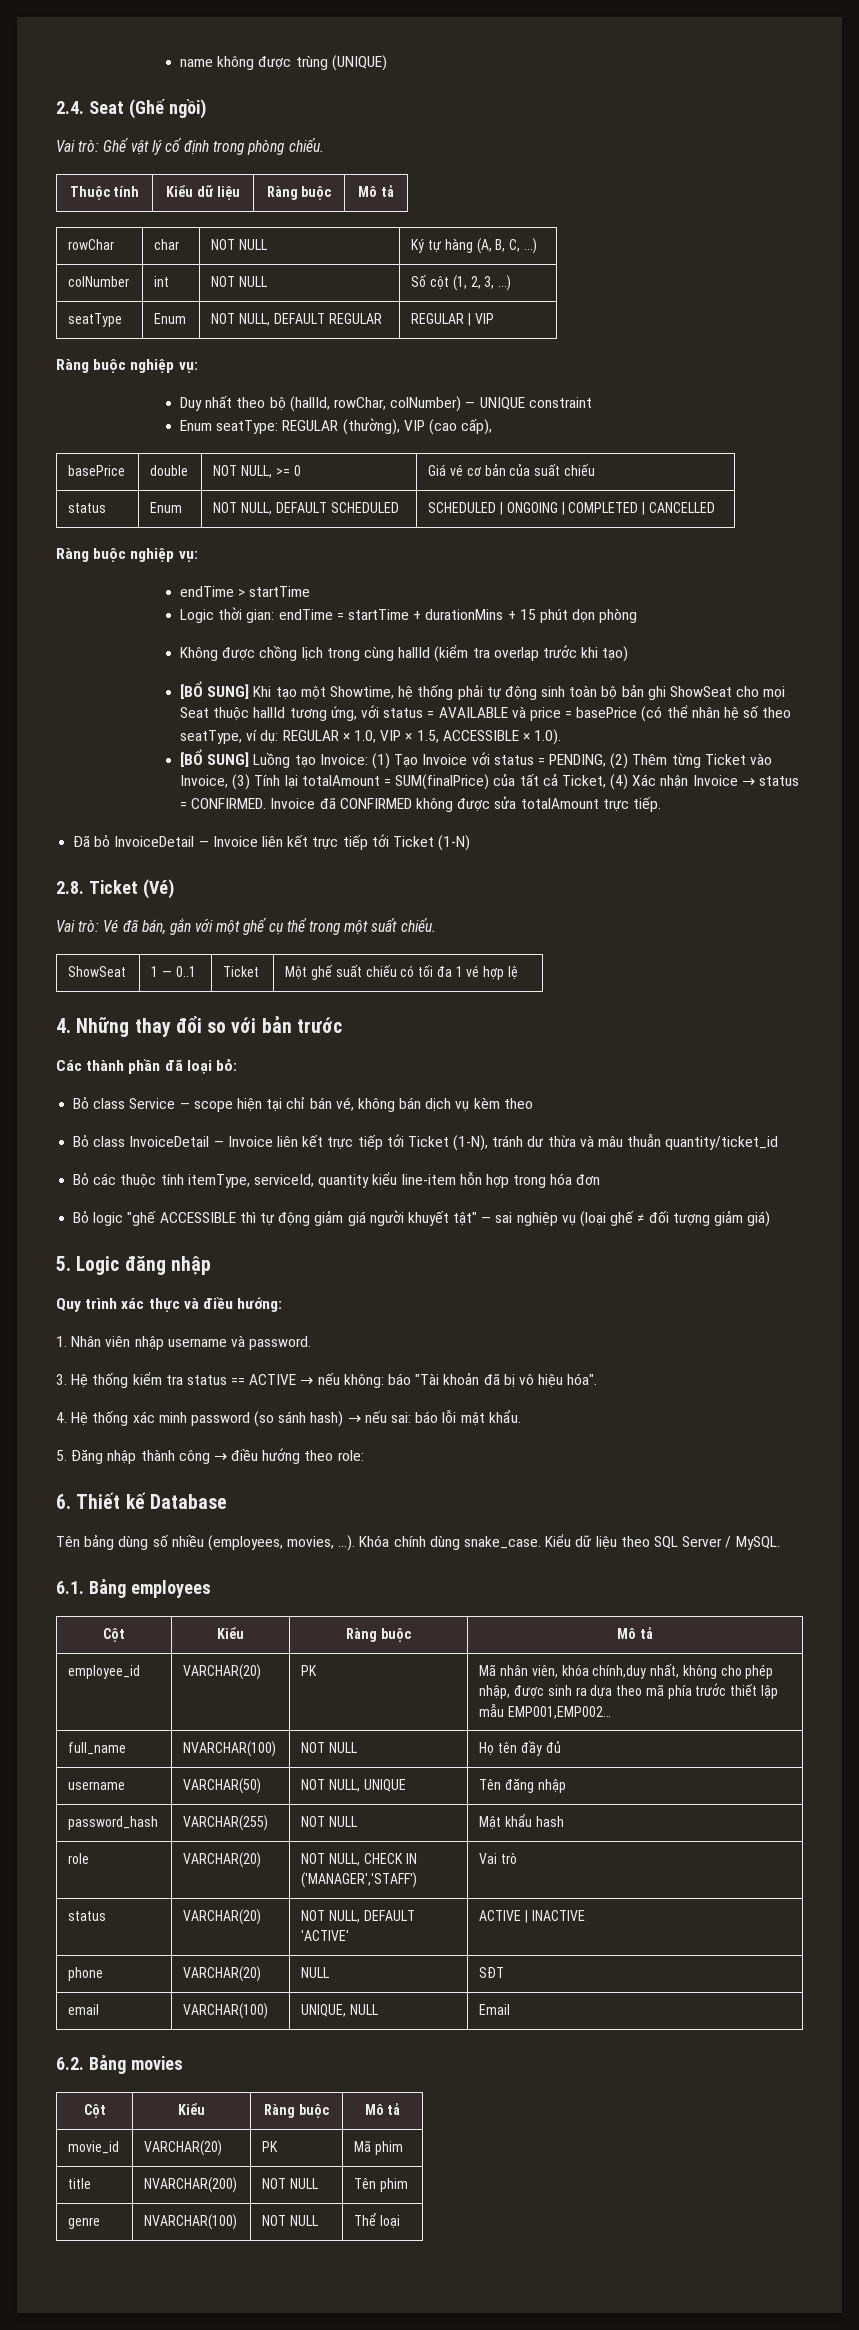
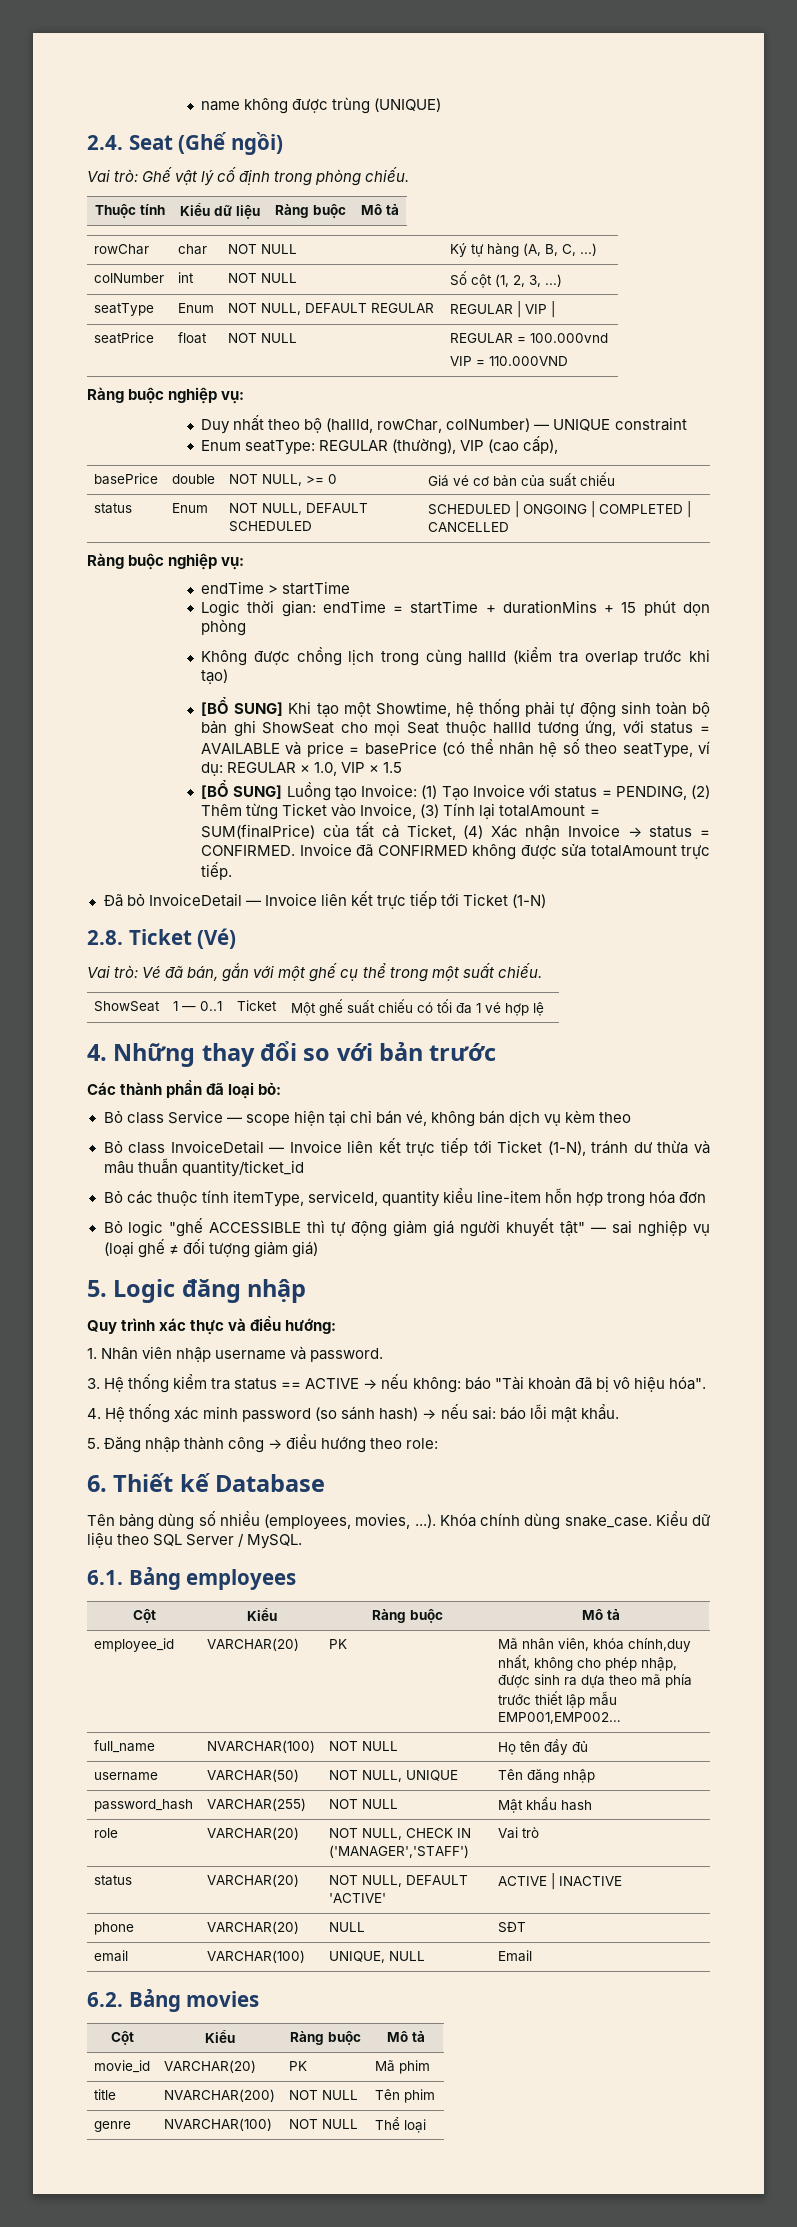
(494, 318) none -> [550,301,555,318] [93,332,154,344] [177,332,207,344] [227,333,297,343] [449,333,608,343] [449,356,568,366] | // seatPrice | float | NOT NULL | REGULAR = 100.000vnd // VIP = 110.000VND
[416,729,562,745] 1.5, ACCESSIBLE × 1.0). -> [383,762,403,773] 1.5

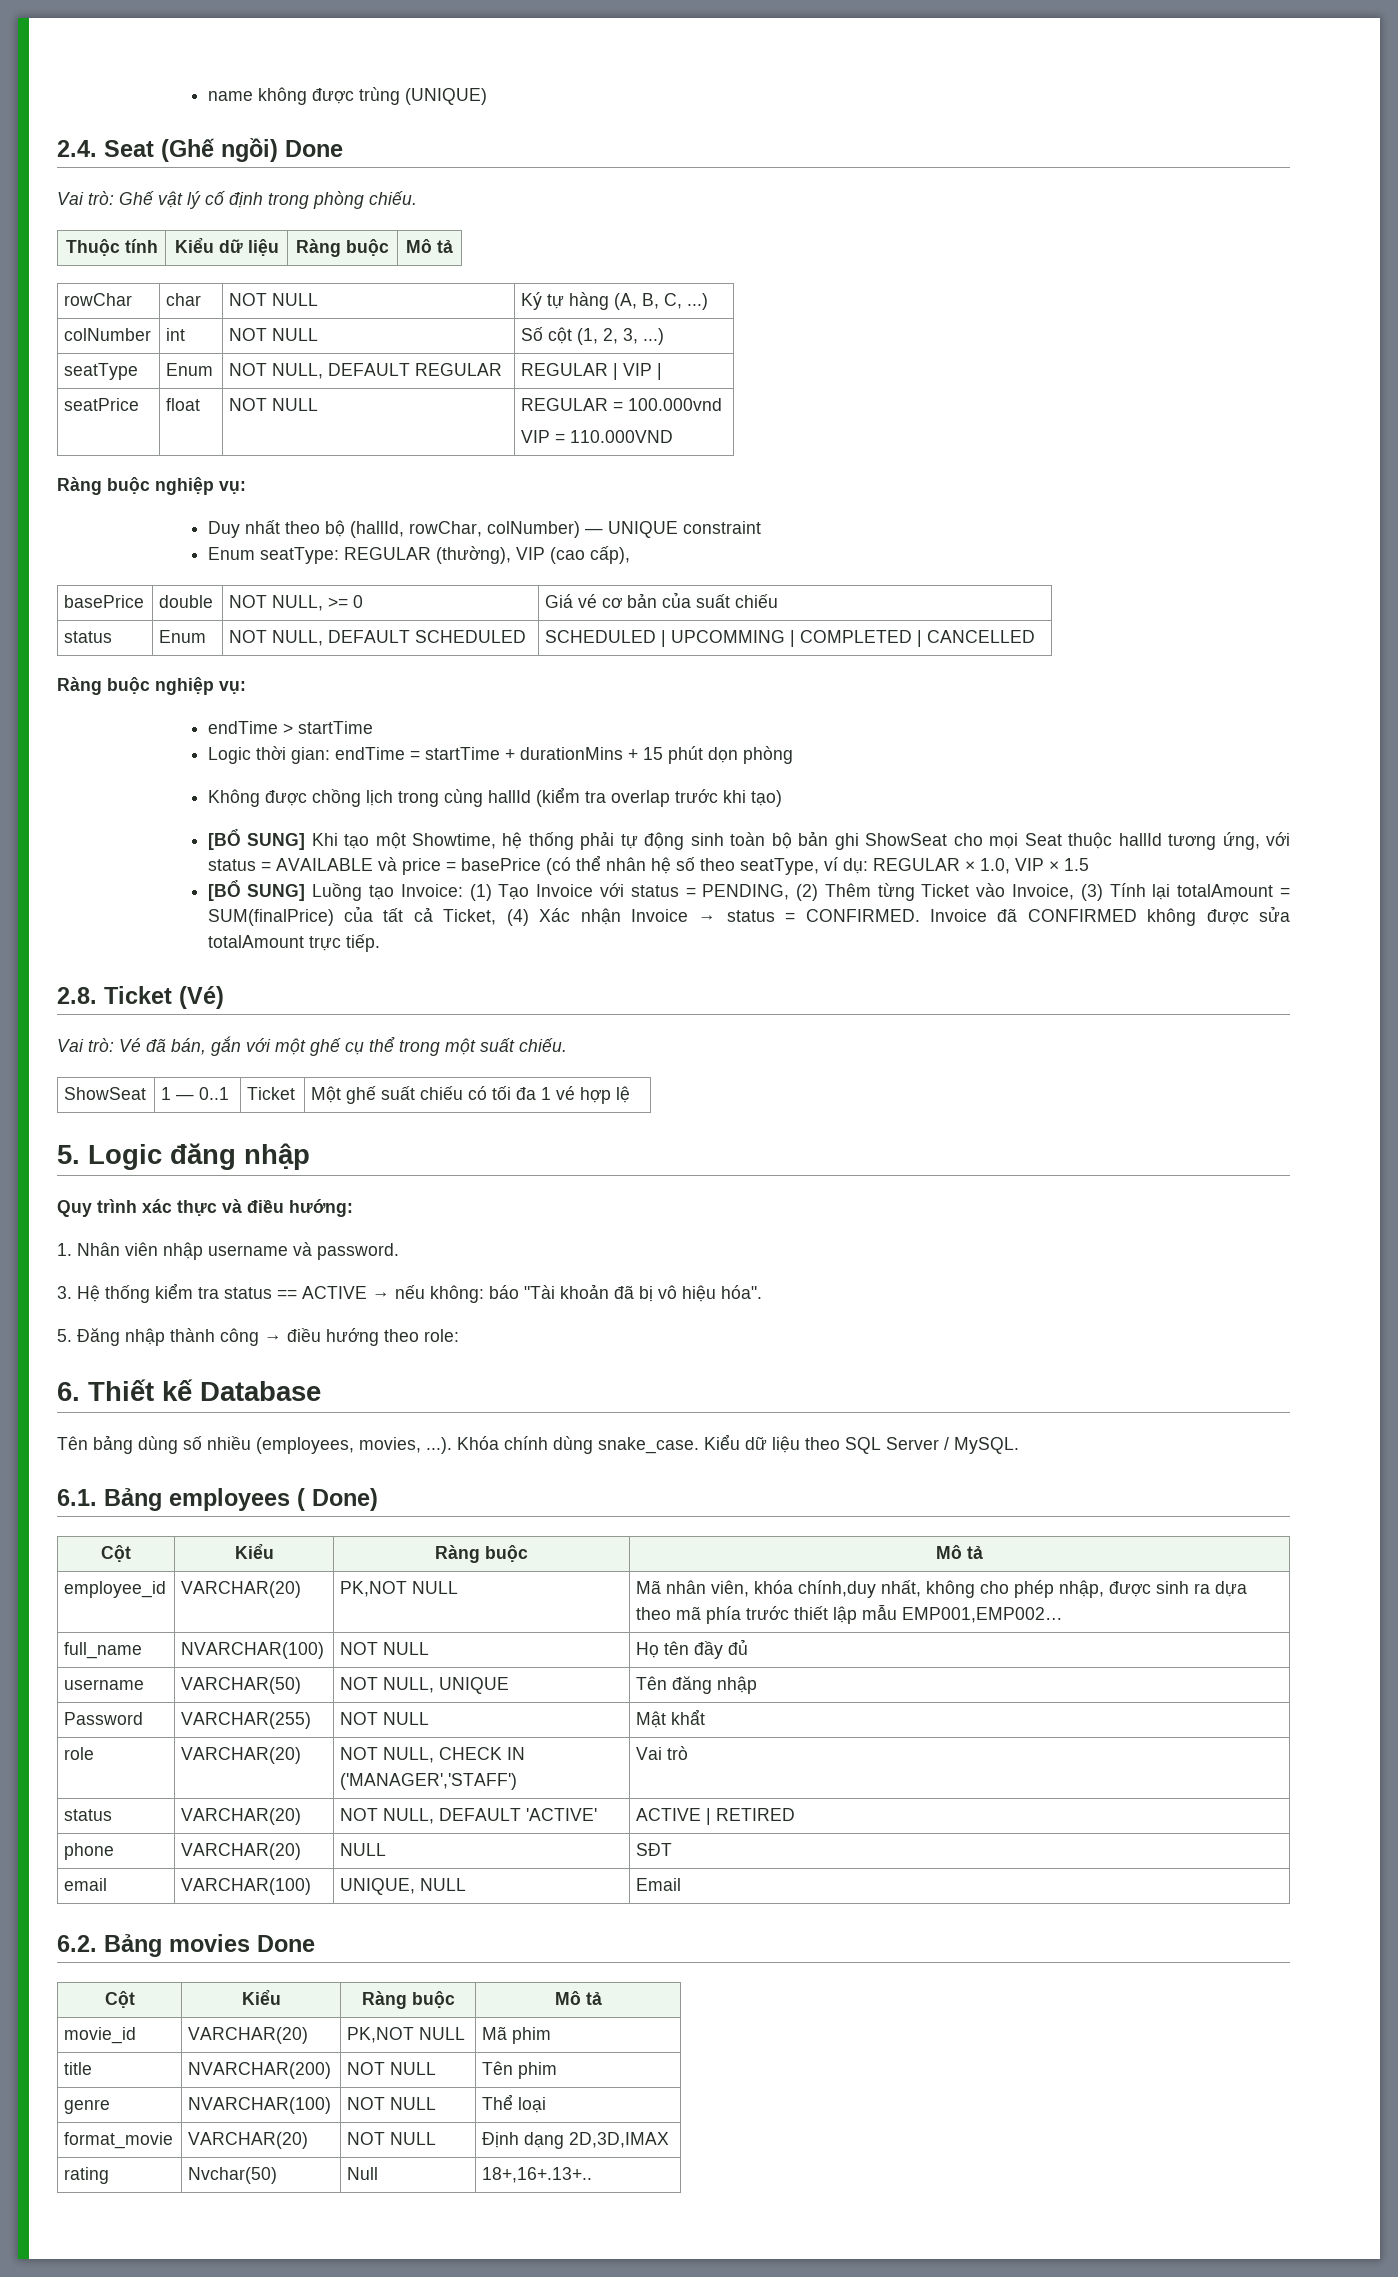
(283, 143) none -> [285,140,343,157] Done
[522,504,587,514] ONGOING -> [671,630,786,643] UPCOMMING
[103,891,547,909] // Đã bỏ InvoiceDetail — Invoice liên kết trực tiếp tới Ticket (1-N) -> (380, 943) none
[87,1041,497,1067] [87,1080,282,1099] [103,1110,632,1127] [103,1138,711,1156] [103,1158,304,1177] [103,1188,707,1207] [103,1218,710,1237] [103,1239,318,1258] // 4. Những thay đổi so với bản trước // Các thành phần đã loại bỏ: // Bỏ class Service — scope hiện tại chỉ bán vé, không bán dịch vụ kèm theo // Bỏ class InvoiceDetail — Invoice liên kết trực tiếp tới Ticket (1-N), tránh dư thừa và mâu thuẫn quantity/ticket_id // Bỏ các thuộc tính itemType, serviceId, quantity kiểu line-item hỗn hợp trong hóa đơn // Bỏ logic "ghế ACCESSIBLE thì tự động giảm giá người khuyết tật" — sai nghiệp vụ (loại ghế ≠ đối tượng giảm giá) -> (631, 1094) none
[87,1404,619,1423] // 4. Hệ thống xác minh password (so sánh hash) → nếu sai: báo lỗi mật khẩu. -> (762, 1292) none
(297, 1579) none -> [297,1488,378,1511] ( Done)
[328,1639,347,1649] PK -> [340,1581,459,1597] PK,NOT NULL
[93,1799,193,1812] password_hash -> [64,1712,144,1725] Password
[525,1797,592,1811] khẩu hash -> [671,1709,706,1725] khẩt
[558,1876,622,1886] INACTIVE -> [716,1808,796,1821] RETIRED
(260, 1999) none -> [257,1935,315,1952] Done
[288,2061,307,2071] PK -> [347,2027,466,2043] PK,NOT NULL
(426, 2126) none -> [64,2132,174,2149] [188,2132,309,2149] [347,2132,437,2145] [482,2132,670,2149] [64,2167,110,2184] [188,2167,278,2184] [347,2167,379,2180] [482,2167,593,2183] // format_movie | VARCHAR(20) | NOT NULL | Định dạng 2D,3D,IMAX // rating | Nvchar(50) | Null | 18+,16+.13+..

